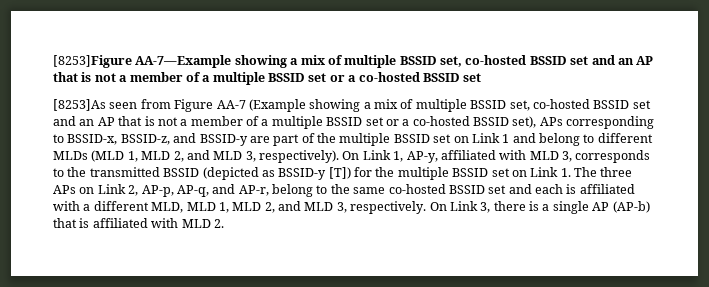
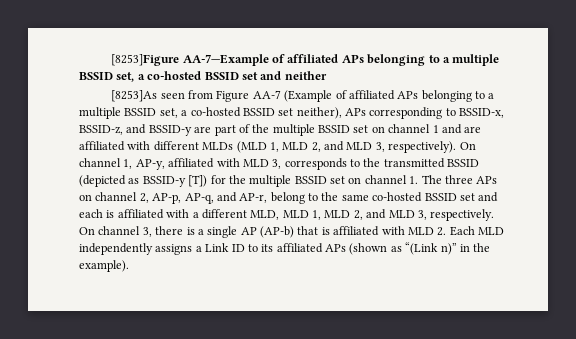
[234,55,654,68] [53,72,482,85] showing a mix of multiple BSSID set, co-hosted BSSID set and an AP that is not a member of a multiple BSSID set or a co-hosted BSSID set -> [271,54,500,66] [79,71,327,82] of affiliated APs belonging to a multiple BSSID set, a co-hosted BSSID set and neither
[309,99,651,112] [53,116,537,129] showing a mix of multiple BSSID set, co-hosted BSSID set and an AP that is not a member of a multiple BSSID set or a co-hosted BSSID set), -> [335,90,495,102] [79,107,342,119] of affiliated APs belonging to a multiple BSSID set, a co-hosted BSSID set neither),
[471,133,500,143] Link -> [388,124,431,133] channel
[539,133,595,146] belong to -> [464,126,482,133] [79,141,151,151] are affiliated with
[362,150,391,160] Link -> [79,158,121,167] channel
[530,167,559,177] Link -> [364,175,407,184] channel
[97,184,126,194] Link -> [95,192,138,201] channel
[449,201,478,211] Link -> [98,226,141,235] channel
(224, 223) none -> [449,226,504,236] [79,242,491,255] [79,260,129,272] Each MLD independently assigns a Link ID to its affiliated APs (shown as “(Link n)” in the example).

